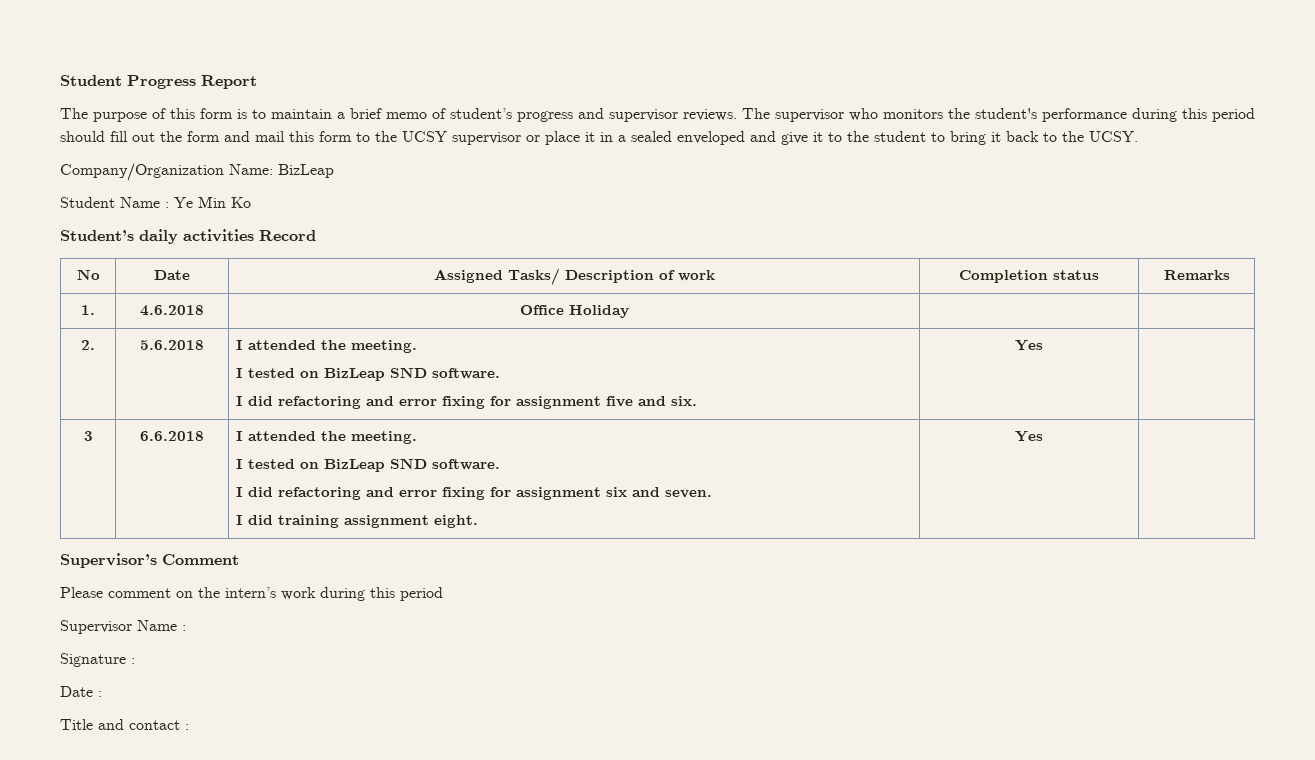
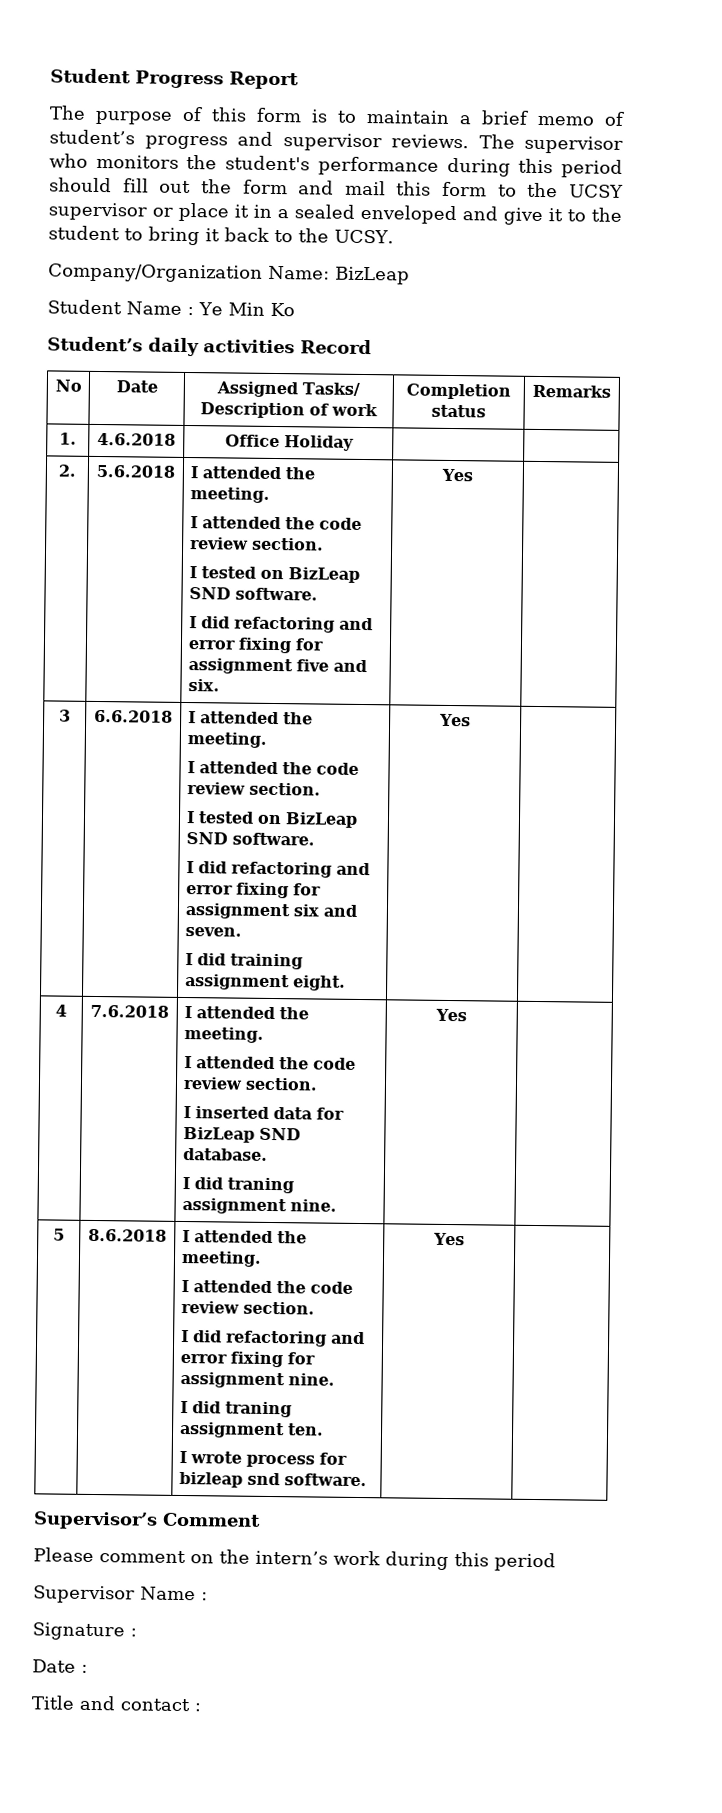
(417, 346) none -> [189,516,362,530] [189,537,324,551] // I attended the code review section.
(417, 437) none -> [186,761,359,775] [186,782,321,796] // I attended the code review section.
(1043, 436) none -> [55,1004,67,1017] [90,1004,169,1018] [183,1005,309,1020] [183,1026,264,1043] [183,1055,356,1070] [182,1076,318,1091] [182,1105,344,1120] [182,1126,301,1143] [182,1147,268,1161] [181,1176,294,1194] [181,1197,337,1215] [435,1008,468,1022] [53,1228,65,1241] [88,1228,167,1242] [181,1229,307,1244] [180,1250,262,1267] [180,1279,353,1294] [180,1300,315,1315] [180,1329,365,1347] [179,1351,315,1368] [179,1371,335,1389] [179,1400,292,1418] [178,1421,324,1439] [178,1450,347,1468] [178,1471,367,1488] [433,1232,466,1246] // 4 | 7.6.2018 | I attended the meeting. // I attended the code review section. // I inserted data for BizLeap SND database. // I did traning assignment nine. | Yes | // 5 | 8.6.2018 | I attended the meeting. // I attended the code review section. // I did refactoring and error fixing for assignment nine. // I did traning assignment ten. // I wrote process for bizleap snd software. | Yes |

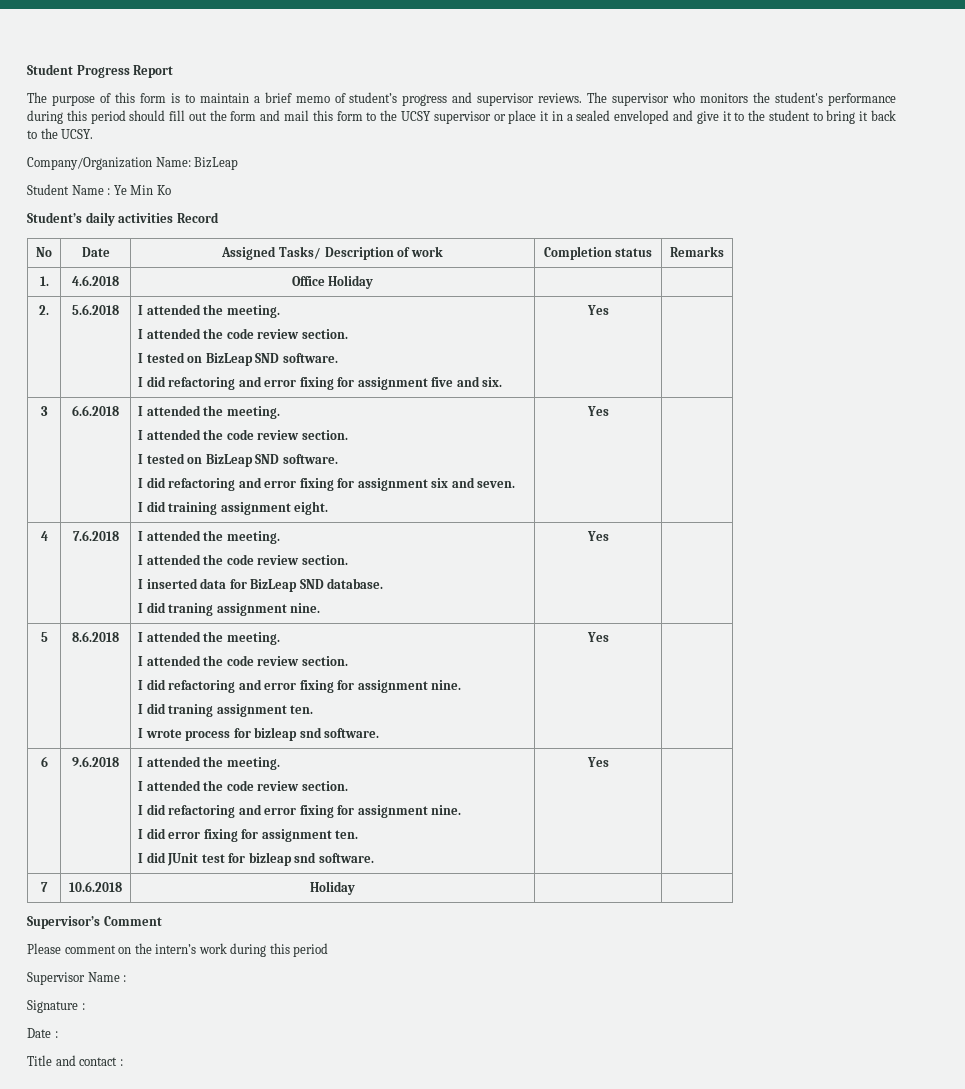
(466, 1239) none -> [40,756,48,767] [72,756,119,767] [138,756,280,770] [138,780,348,791] [138,804,462,818] [138,828,359,842] [138,852,374,866] [586,757,609,767] [41,882,48,892] [69,881,122,892] [310,881,355,895] // 6 | 9.6.2018 | I attended the meeting. // I attended the code review section. // I did refactoring and error fixing for assignment nine. // I did error fixing for assignment ten. // I did JUnit test for bizleap snd software. | Yes | // 7 | 10.6.2018 | Holiday | |

